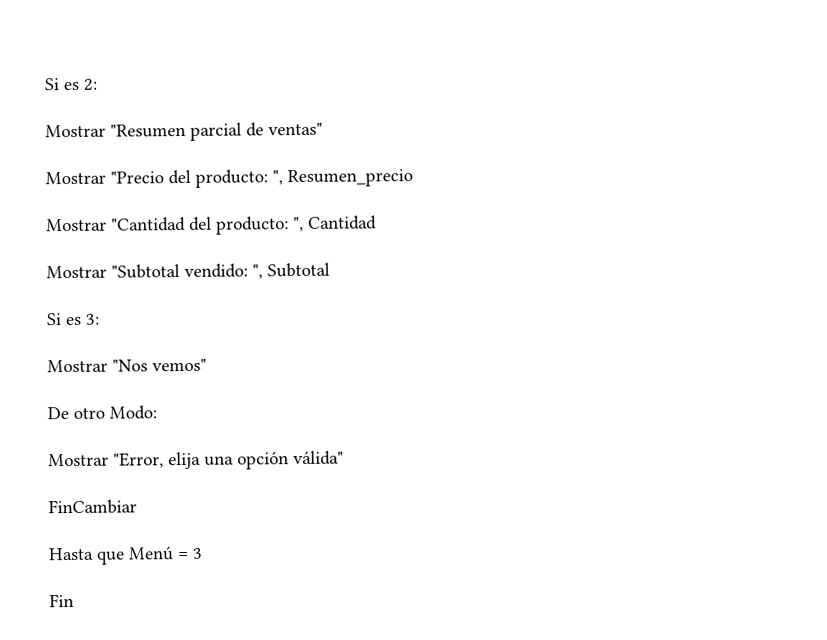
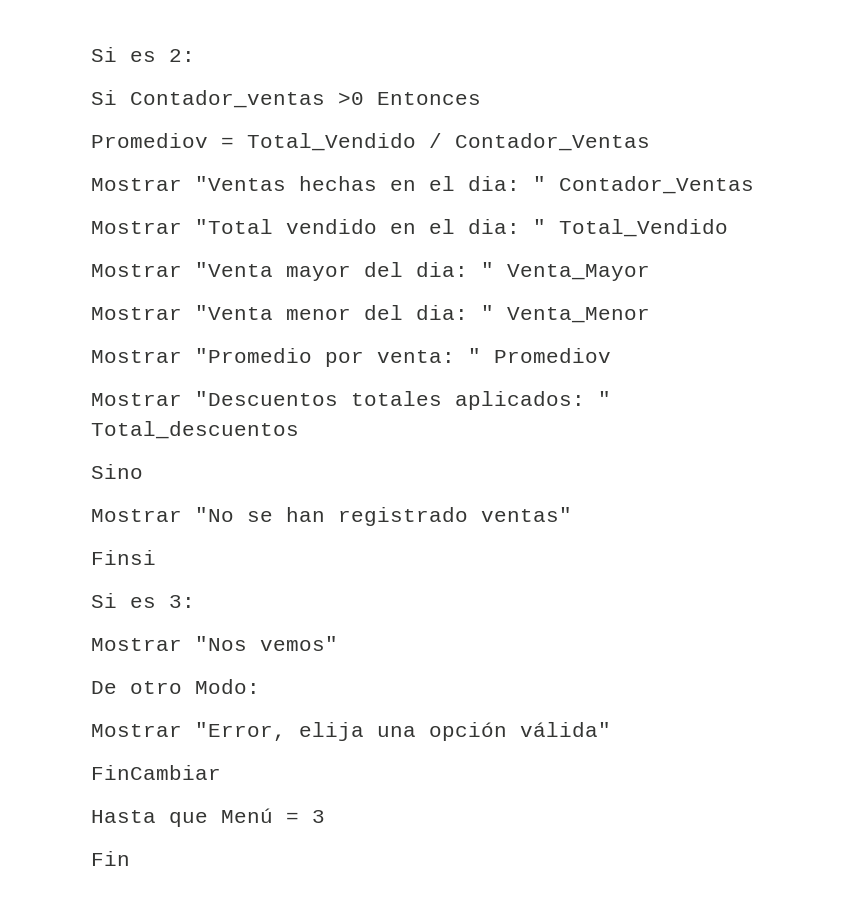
[45,122,323,141] [45,169,413,188] [46,215,377,235] [46,262,330,280] Mostrar "Resumen parcial de ventas" // Mostrar "Precio del producto: ", Resumen_precio // Mostrar "Cantidad del producto: ", Cantidad // Mostrar "Subtotal vendido: ", Subtotal -> [91,90,481,108] [91,133,650,151] [91,176,754,194] [91,219,728,237] [91,262,650,281] [91,305,650,323] [91,348,611,367] [91,391,611,410] [91,421,299,439] [91,464,143,479] [91,507,572,526] [91,550,156,565] Si Contador_ventas >0 Entonces // Promediov = Total_Vendido / Contador_Ventas // Mostrar "Ventas hechas en el dia: " Contador_Ventas // Mostrar "Total vendido en el dia: " Total_Vendido // Mostrar "Venta mayor del dia: " Venta_Mayor // Mostrar "Venta menor del dia: " Venta_Menor // Mostrar "Promedio por venta: " Promediov // Mostrar "Descuentos totales aplicados: " Total_descuentos // Sino // Mostrar "No se han registrado ventas" // Finsi

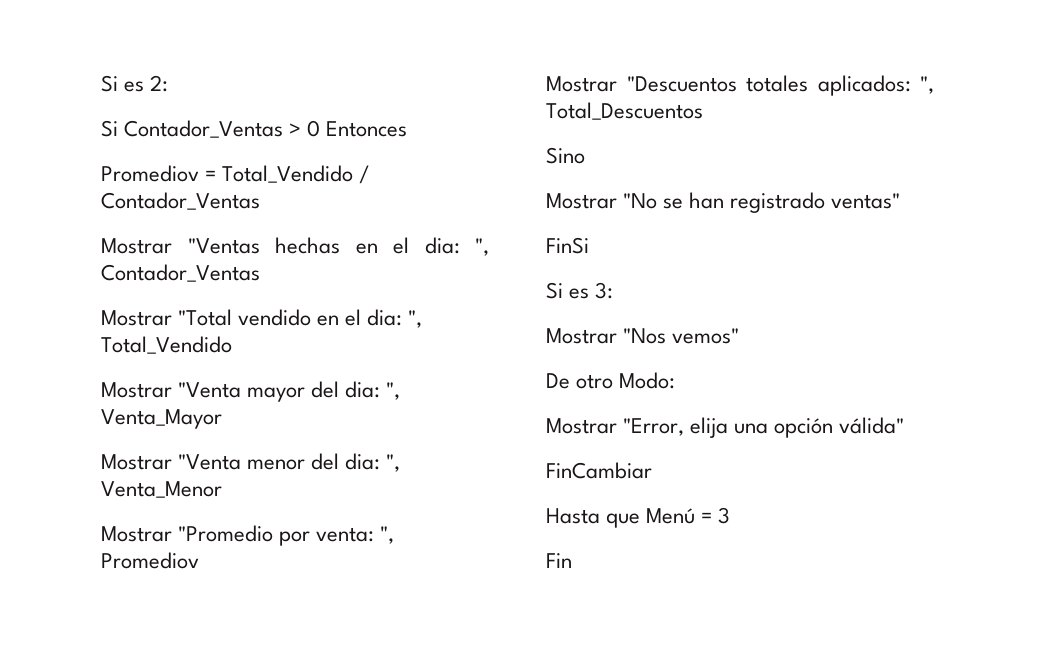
[130,90,364,108] Contador_ventas >0 -> [124,120,321,138] Contador_Ventas > 0
[533,176,546,191] " -> [475,238,489,256] ",
[533,219,546,234] " -> [408,310,423,328] ",
[481,262,494,277] " -> [386,382,401,400] ",
[481,305,494,320] " -> [386,454,401,472] ",
[468,348,481,363] " -> [380,526,395,544] ",
[598,391,611,406] [91,421,299,439] " Total_descuentos -> [920,76,934,94] [546,102,703,120] ", Total_Descuentos
[91,550,156,565] Finsi -> [546,237,589,254] FinSi

